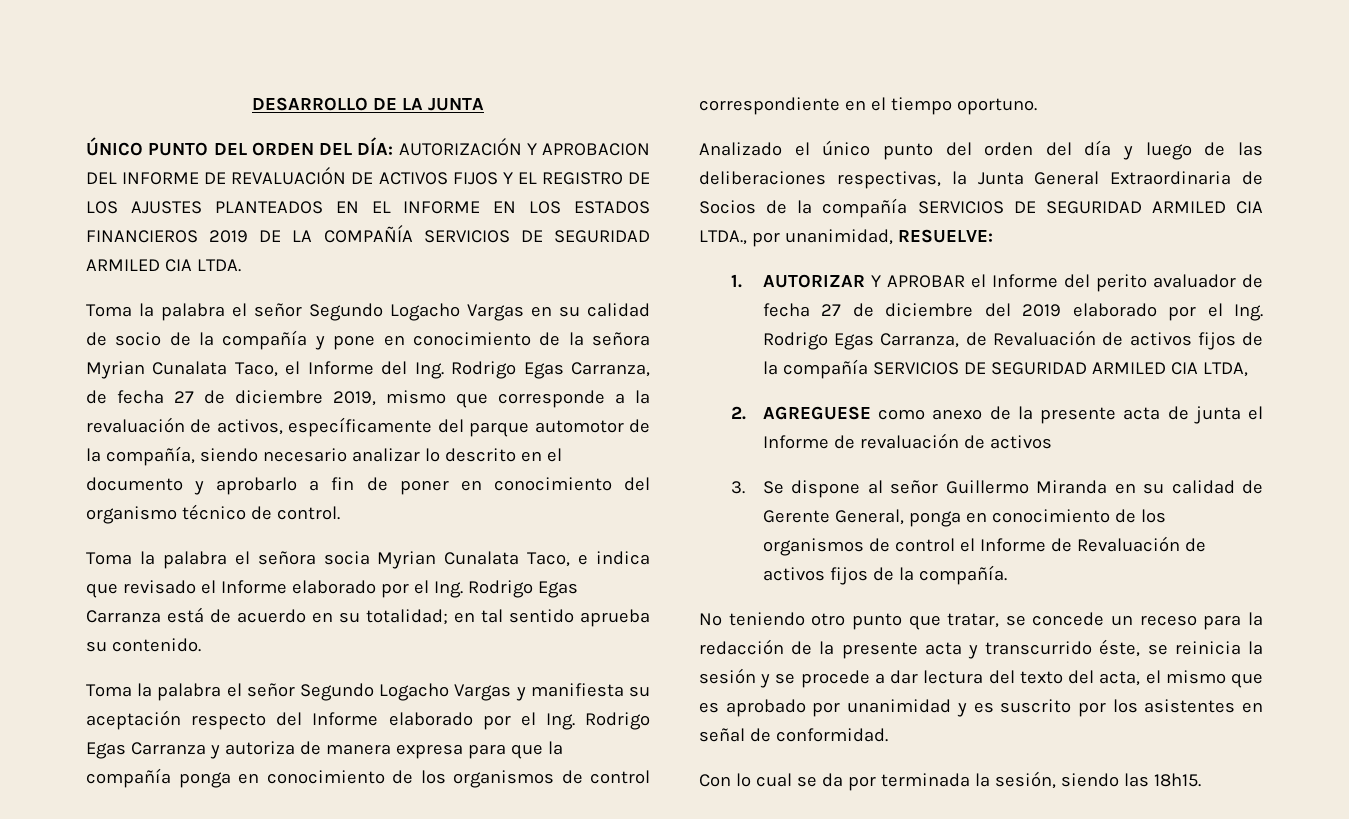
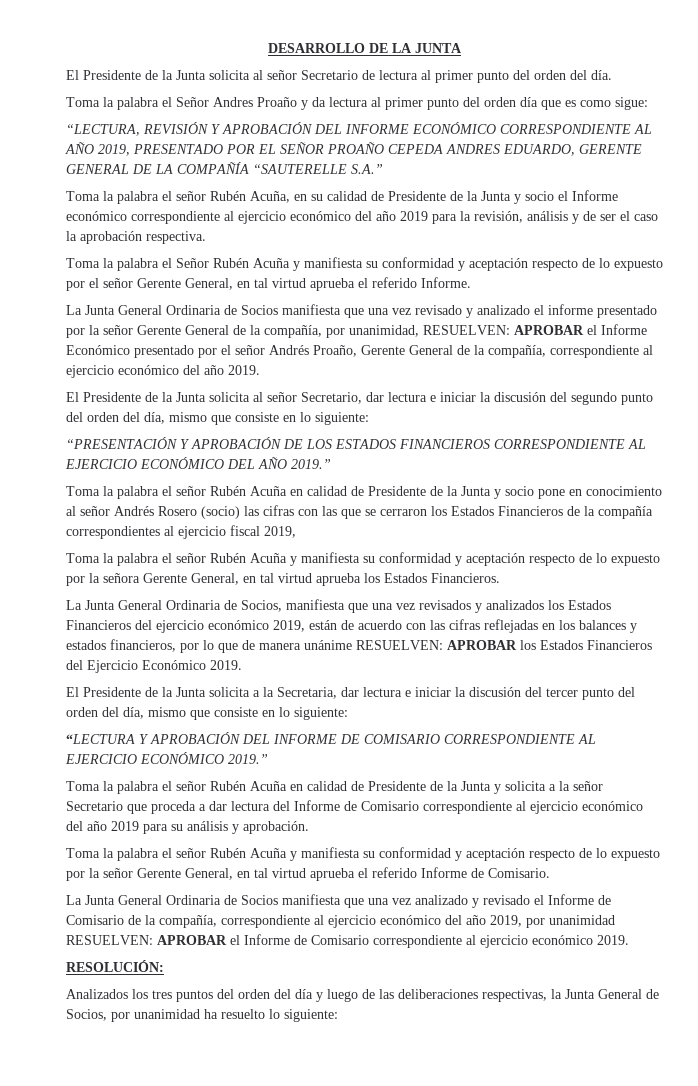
[86,137,650,156] [86,167,651,185] [86,201,650,214] [86,225,650,243] [86,259,241,272] [86,303,650,321] [86,330,650,350] [86,361,650,379] [86,390,650,408] [86,417,651,437] [86,446,562,466] [86,477,650,495] [86,504,340,524] [86,551,650,569] [86,580,578,598] [86,607,650,627] [86,638,201,652] [86,683,650,701] [86,710,650,730] [86,741,563,759] [86,768,650,788] [699,97,1037,115] [699,140,933,160] ÚNICO PUNTO DEL ORDEN DEL DÍA: AUTORIZACIÓN Y APROBACION DEL INFORME DE REVALUACIÓN DE ACTIVOS FIJOS Y EL REGISTRO DE LOS AJUSTES PLANTEADOS EN EL INFORME EN LOS ESTADOS FINANCIEROS 2019 DE LA COMPAÑÍA SERVICIOS DE SEGURIDAD ARMILED CIA LTDA. // Toma la palabra el señor Segundo Logacho Vargas en su calidad de socio de la compañía y pone en conocimiento de la señora Myrian Cunalata Taco, el Informe del Ing. Rodrigo Egas Carranza, de fecha 27 de diciembre 2019, mismo que corresponde a la revaluación de activos, específicamente del parque automotor de la compañía, siendo necesario analizar lo descrito en el documento y aprobarlo a fin de poner en conocimiento del organismo técnico de control. // Toma la palabra el señora socia Myrian Cunalata Taco, e indica que revisado el Informe elaborado por el Ing. Rodrigo Egas Carranza está de acuerdo en su totalidad; en tal sentido aprueba su contenido. // Toma la palabra el señor Segundo Logacho Vargas y manifiesta su aceptación respecto del Informe elaborado por el Ing. Rodrigo Egas Carranza y autoriza de manera expresa para que la compañía ponga en conocimiento de los organismos de control correspondiente en el tiempo oportuno. // Analizado el único punto -> [66,70,612,83] [66,97,648,110] [66,122,652,136] [65,142,642,156] [66,162,383,174] [66,190,618,204] [66,211,658,224] [66,231,206,244] [66,257,663,271] [66,277,471,291] [66,304,657,318] [66,324,647,338] [66,345,653,358] [66,365,260,378] [66,392,653,405] [66,412,369,425] [66,437,646,449] [65,457,331,469] [66,486,662,499] [66,505,653,519] [66,525,296,539] [66,552,660,566] [66,573,500,586] [66,599,611,613] [66,619,637,633] [66,639,652,653] [66,660,242,673] [66,687,635,700] [66,707,348,720] [66,732,596,744] [65,752,268,764] [66,781,603,794] [66,800,643,814] [66,821,309,834] [66,847,660,861] [66,867,550,881] [66,894,611,908] [66,915,615,928] [66,934,629,948] [66,960,164,972] [66,989,213,1002] El Presidente de la Junta solicita al señor Secretario de lectura al primer punto del orden del día. // Toma la palabra el Señor Andres Proaño y da lectura al primer punto del orden día que es como sigue: // “LECTURA, REVISIÓN Y APROBACIÓN DEL INFORME ECONÓMICO CORRESPONDIENTE AL AÑO 2019, PRESENTADO POR EL SEÑOR PROAÑO CEPEDA ANDRES EDUARDO, GERENTE GENERAL DE LA COMPAÑÍA “SAUTERELLE S.A.” // Toma la palabra el señor Rubén Acuña, en su calidad de Presidente de la Junta y socio el Informe económico correspondiente al ejercicio económico del año 2019 para la revisión, análisis y de ser el caso la aprobación respectiva. // Toma la palabra el Señor Rubén Acuña y manifiesta su conformidad y aceptación respecto de lo expuesto por el señor Gerente General, en tal virtud aprueba el referido Informe. // La Junta General Ordinaria de Socios manifiesta que una vez revisado y analizado el informe presentado por la señor Gerente General de la compañía, por unanimidad, RESUELVEN: APROBAR el Informe Económico presentado por el señor Andrés Proaño, Gerente General de la compañía, correspondiente al ejercicio económico del año 2019. // El Presidente de la Junta solicita al señor Secretario, dar lectura e iniciar la discusión del segundo punto del orden del día, mismo que consiste en lo siguiente: // “PRESENTACIÓN Y APROBACIÓN DE LOS ESTADOS FINANCIEROS CORRESPONDIENTE AL EJERCICIO ECONÓMICO DEL AÑO 2019.” // Toma la palabra el señor Rubén Acuña en calidad de Presidente de la Junta y socio pone en conocimiento al señor Andrés Rosero (socio) las cifras con las que se cerraron los Estados Financieros de la compañía correspondientes al ejercicio fiscal 2019, // Toma la palabra el señor Rubén Acuña y manifiesta su conformidad y aceptación respecto de lo expuesto por la señora Gerente General, en tal virtud aprueba los Estados Financieros. // La Junta General Ordinaria de Socios, manifiesta que una vez revisados y analizados los Estados Financieros del ejercicio económico 2019, están de acuerdo con las cifras reflejadas en los balances y estados financieros, por lo que de manera unánime RESUELVEN: APROBAR los Estados Financieros del Ejercicio Económico 2019. // El Presidente de la Junta solicita a la Secretaria, dar lectura e iniciar la discusión del tercer punto del orden del día, mismo que consiste en lo siguiente: // “LECTURA Y APROBACIÓN DEL INFORME DE COMISARIO CORRESPONDIENTE AL EJERCICIO ECONÓMICO 2019.” // Toma la palabra el señor Rubén Acuña en calidad de Presidente de la Junta y solicita a la señor Secretario que proceda a dar lectura del Informe de Comisario correspondiente al ejercicio económico del año 2019 para su análisis y aprobación. // Toma la palabra el señor Rubén Acuña y manifiesta su conformidad y aceptación respecto de lo expuesto por la señor Gerente General, en tal virtud aprueba el referido Informe de Comisario. // La Junta General Ordinaria de Socios manifiesta que una vez analizado y revisado el Informe de Comisario de la compañía, correspondiente al ejercicio económico del año 2019, por unanimidad RESUELVEN: APROBAR el Informe de Comisario correspondiente al ejercicio económico 2019. // RESOLUCIÓN: // Analizados los tres puntos
[1110,171,1263,185] [699,198,1263,218] [699,229,993,247] [730,274,1263,292] [762,303,1263,321] [762,330,1263,350] [762,359,1248,379] [730,406,1263,424] [762,433,1052,449] [730,480,1263,498] [762,509,1166,527] [762,536,1206,556] [762,565,1007,585] [699,612,1263,630] [699,639,1263,659] [699,668,1263,688] [699,699,1263,717] [699,728,888,742] [699,771,1201,791] Extraordinaria de Socios de la compañía SERVICIOS DE SEGURIDAD ARMILED CIA LTDA., por unanimidad, RESUELVE: // 1. AUTORIZAR Y APROBAR el Informe del perito avaluador de fecha 27 de diciembre del 2019 elaborado por el Ing. Rodrigo Egas Carranza, de Revaluación de activos fijos de la compañía SERVICIOS DE SEGURIDAD ARMILED CIA LTDA, // 2. AGREGUESE como anexo de la presente acta de junta el Informe de revaluación de activos // 3. Se dispone al señor Guillermo Miranda en su calidad de Gerente General, ponga en conocimiento de los organismos de control el Informe de Revaluación de activos fijos de la compañía. // No teniendo otro punto que tratar, se concede un receso para la redacción de la presente acta y transcurrido éste, se reinicia la sesión y se procede a dar lectura del texto del acta, el mismo que es aprobado por unanimidad y es suscrito por los asistentes en señal de conformidad. // Con lo cual se da por terminada la sesión, siendo las 18h15. -> [646,989,659,999] [66,1009,338,1022] de Socios, por unanimidad ha resuelto lo siguiente:

